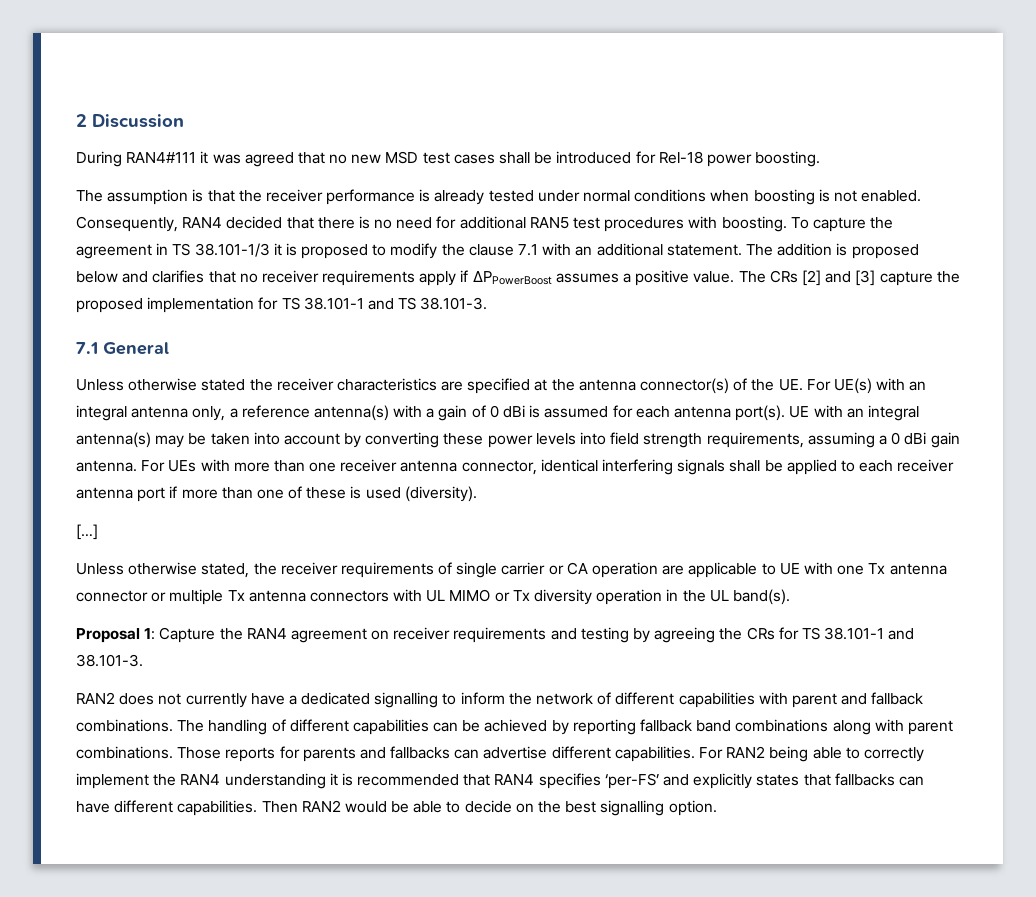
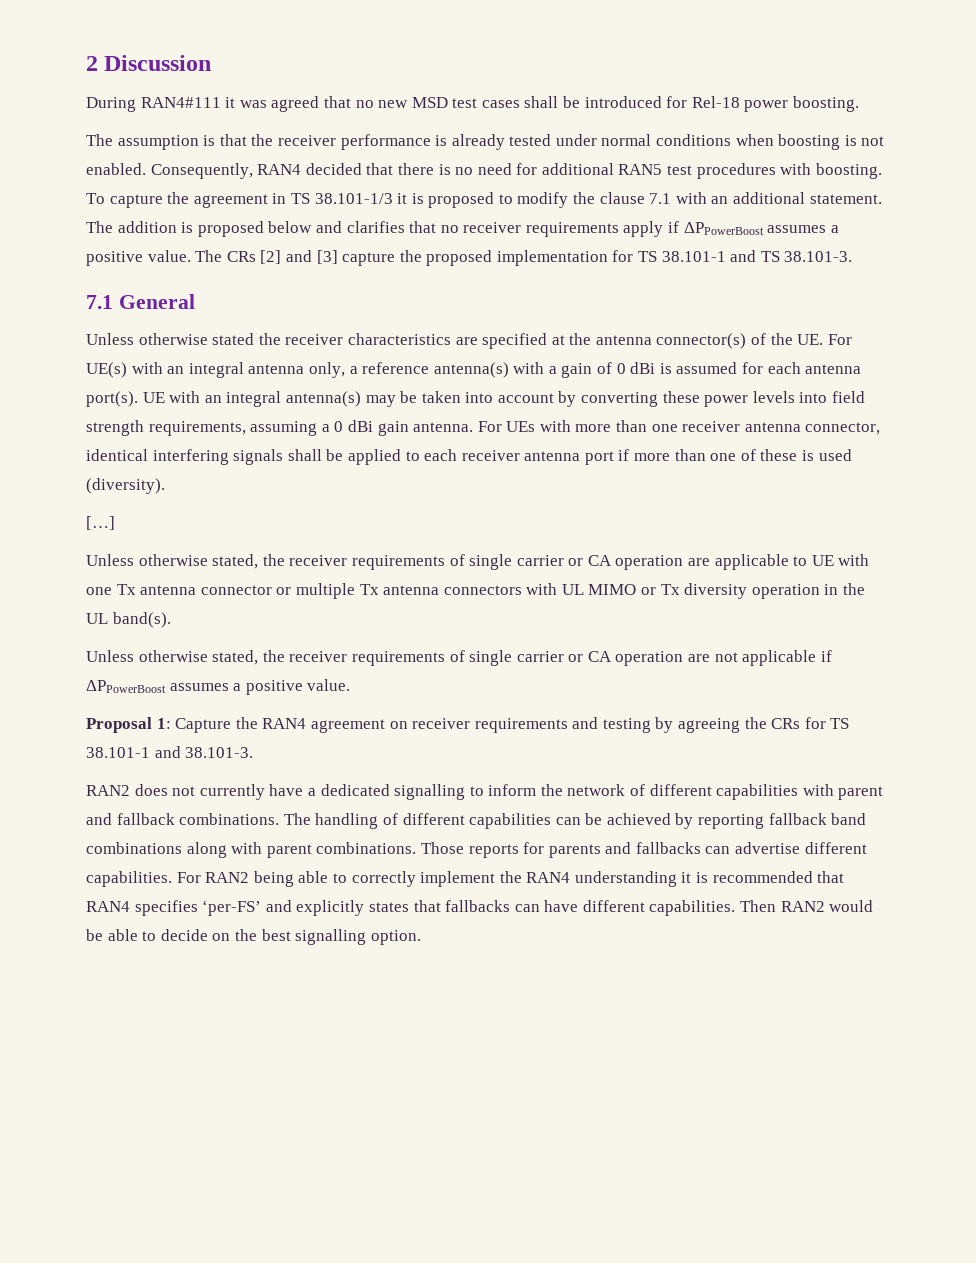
(790, 597) none -> [86,650,832,666] [86,679,351,695] // Unless otherwise stated, the receiver requirements of single carrier or CA operation are not applicable if ΔPPowerBoost assumes a positive value.

